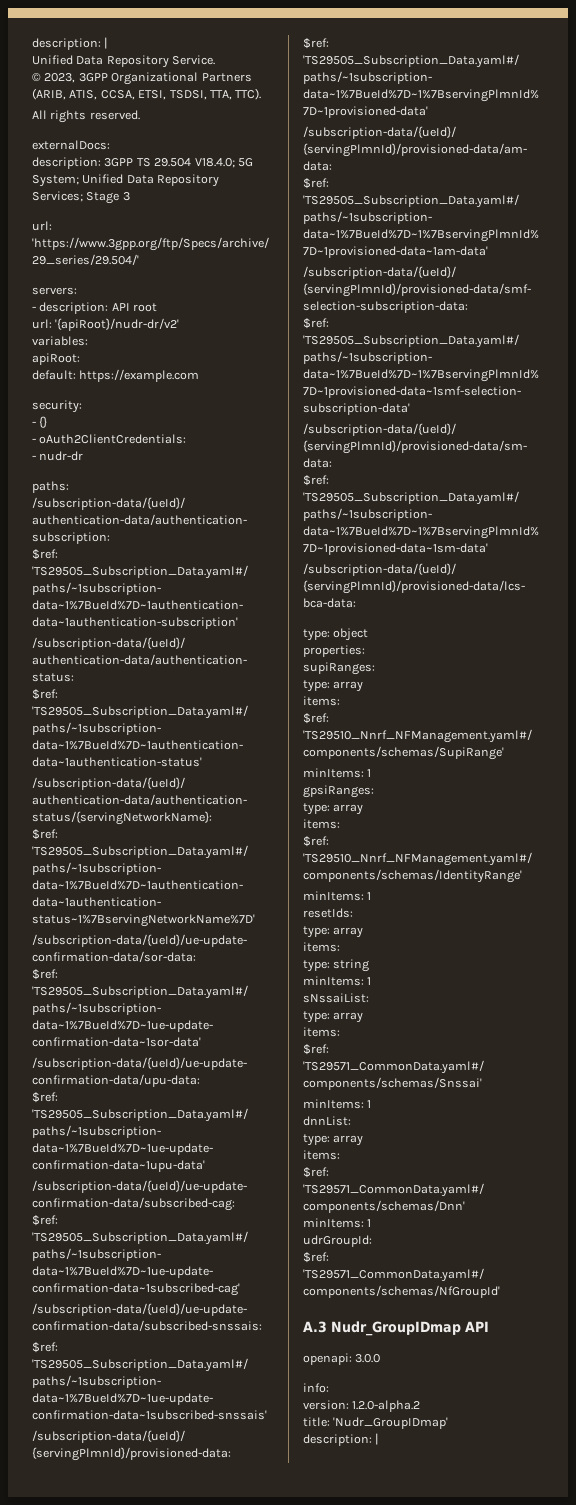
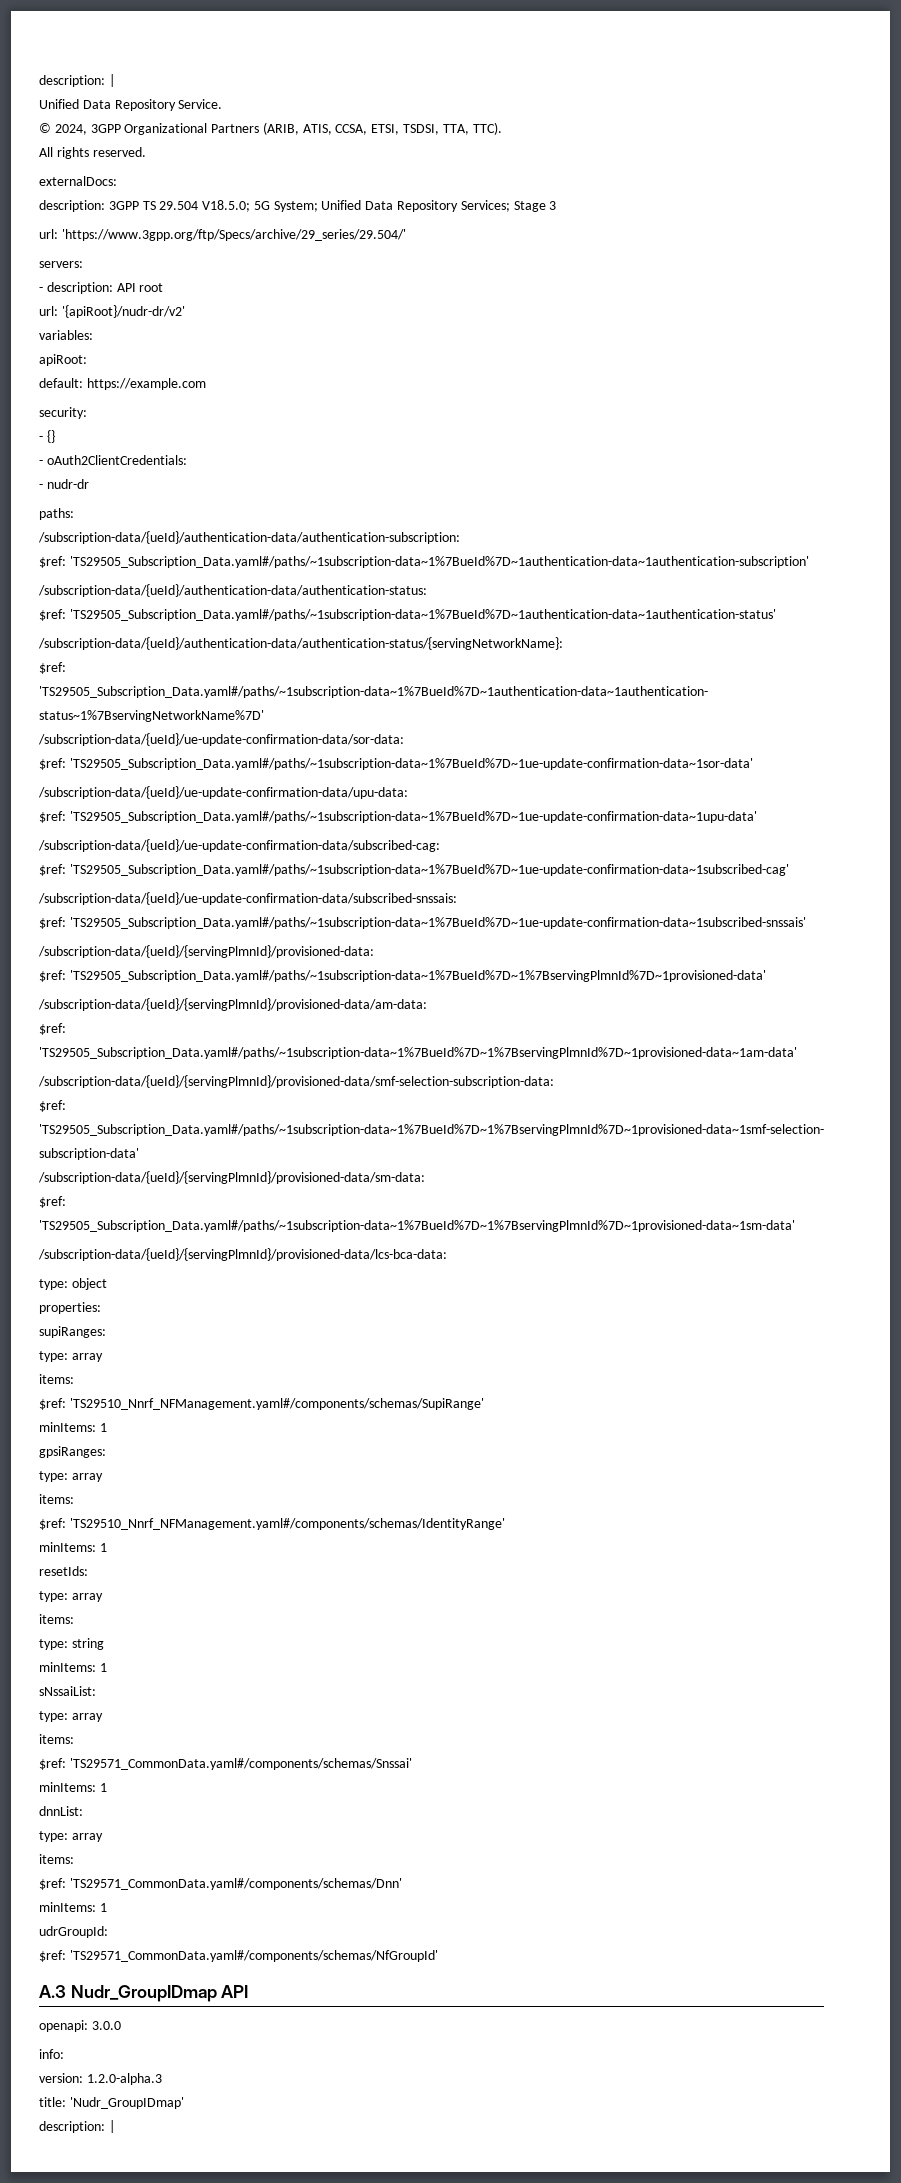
[44,73,76,83] 2023, -> [54,124,87,135] 2024,
[194,158,235,168] V18.4.0; -> [202,200,251,212] V18.5.0;
[352,1400,421,1412] 1.2.0-alpha.2 -> [86,2073,162,2085] 1.2.0-alpha.3

